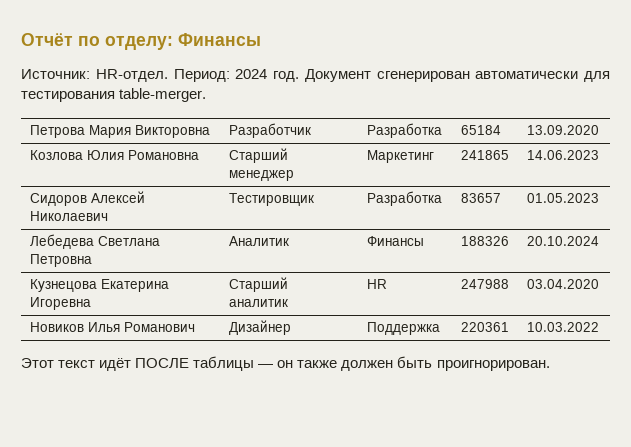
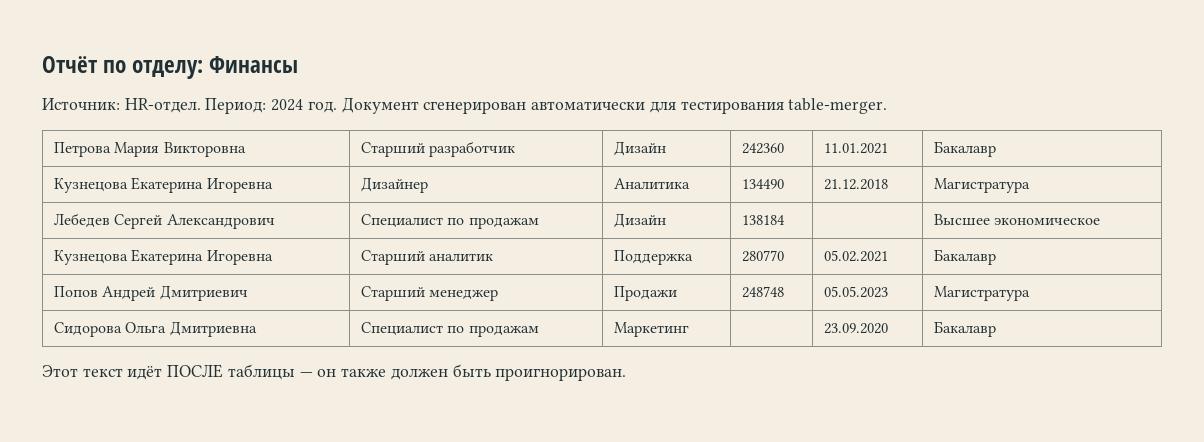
[228,123,311,138] [366,123,442,138] [460,125,501,135] [526,125,599,135] [29,150,199,160] [228,148,288,163] [228,170,294,181] [366,150,434,163] [460,150,509,160] [526,150,599,160] [29,191,145,206] [29,211,108,221] [228,193,314,206] [366,191,442,206] [460,193,501,203] [526,193,599,203] [29,234,160,249] [29,254,92,267] [228,236,289,246] [366,236,424,246] [460,236,509,246] [526,236,599,246] Разработчик | Разработка | 65184 | 13.09.2020 // Козлова Юлия Романовна | Старший менеджер | Маркетинг | 241865 | 14.06.2023 // Сидоров Алексей Николаевич | Тестировщик | Разработка | 83657 | 01.05.2023 // Лебедева Светлана Петровна | Аналитик | Финансы | 188326 | 20.10.2024 -> [360,141,516,157] [613,141,666,156] [741,143,784,154] [823,143,888,154] [933,141,996,157] [53,177,273,193] [360,177,428,193] [613,178,690,189] [741,179,784,189] [823,179,888,190] [933,178,1030,193] [53,213,275,229] [360,214,539,229] [613,213,666,228] [741,215,785,225] [933,214,1101,226] Старший разработчик | Дизайн | 242360 | 11.01.2021 | Бакалавр // Кузнецова Екатерина Игоревна | Дизайнер | Аналитика | 134490 | 21.12.2018 | Магистратура // Лебедев Сергей Александрович | Специалист по продажам | Дизайн | 138184 | | Высшее экономическое
[366,279,387,289] [460,279,509,289] [526,279,599,289] [29,322,195,332] [228,320,291,335] [366,322,440,335] [460,322,509,332] [526,322,599,332] HR | 247988 | 03.04.2020 // Новиков Илья Романович | Дизайнер | Поддержка | 220361 | 10.03.2022 -> [613,250,693,265] [741,250,784,262] [823,250,888,262] [933,249,996,265] [53,285,248,301] [360,286,499,301] [613,286,677,301] [741,286,784,298] [823,286,888,298] [933,286,1030,301] [53,321,257,337] [360,322,539,337] [613,322,689,337] [823,323,888,334] [933,321,996,337] Поддержка | 280770 | 05.02.2021 | Бакалавр // Попов Андрей Дмитриевич | Старший менеджер | Продажи | 248748 | 05.05.2023 | Магистратура // Сидорова Ольга Дмитриевна | Специалист по продажам | Маркетинг | | 23.09.2020 | Бакалавр

